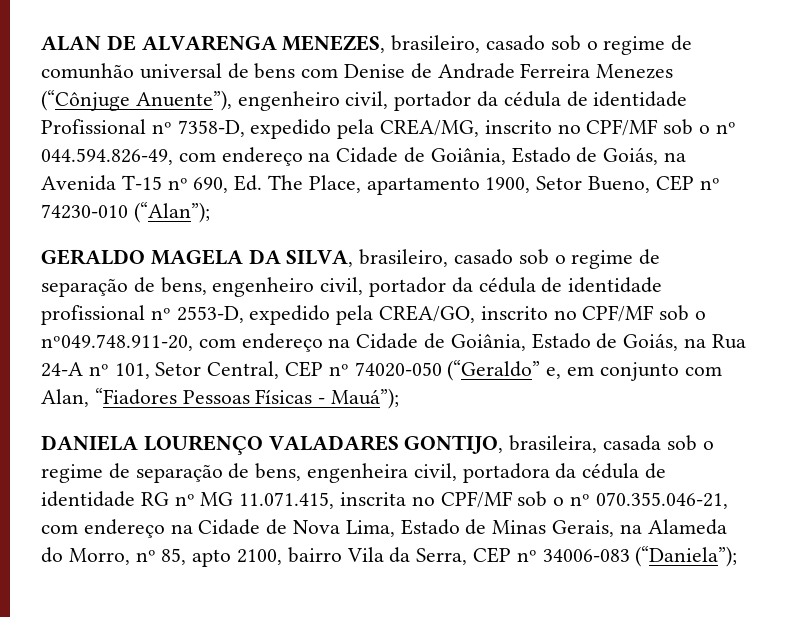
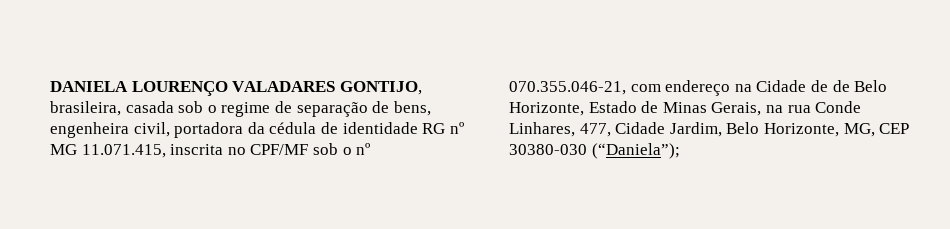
[41,35,693,55] [41,63,674,79] [41,90,688,111] [41,119,736,139] [41,147,687,166] [41,175,720,195] [41,202,210,223] [41,249,661,269] [41,277,663,297] [41,305,707,325] [41,333,746,352] [41,360,722,381] [41,388,400,409] ALAN DE ALVARENGA MENEZES, brasileiro, casado sob o regime de comunhão universal de bens com Denise de Andrade Ferreira Menezes (“Cônjuge Anuente”), engenheiro civil, portador da cédula de identidade Profissional nº 7358-D, expedido pela CREA/MG, inscrito no CPF/MF sob o nº 044.594.826-49, com endereço na Cidade de Goiânia, Estado de Goiás, na Avenida T-15 nº 690, Ed. The Place, apartamento 1900, Setor Bueno, CEP nº 74230-010 (“Alan”); // GERALDO MAGELA DA SILVA, brasileiro, casado sob o regime de separação de bens, engenheiro civil, portador da cédula de identidade profissional nº 2553-D, expedido pela CREA/GO, inscrito no CPF/MF sob o nº049.748.911-20, com endereço na Cidade de Goiânia, Estado de Goiás, na Rua 24-A nº 101, Setor Central, CEP nº 74020-050 (“Geraldo” e, em conjunto com Alan, “Fiadores Pessoas Físicas - Mauá”); // -> (50, 86) none
[293,520,395,537] Nova Lima, -> [832,80,888,92] [509,102,584,116] de Belo Horizonte,
[647,519,727,535] [41,547,630,567] Alameda do Morro, nº 85, apto 2100, bairro Vila da Serra, CEP nº 34006-083 -> [787,101,862,113] [509,122,910,137] [509,144,587,155] rua Conde Linhares, 477, Cidade Jardim, Belo Horizonte, MG, CEP 30380-030

